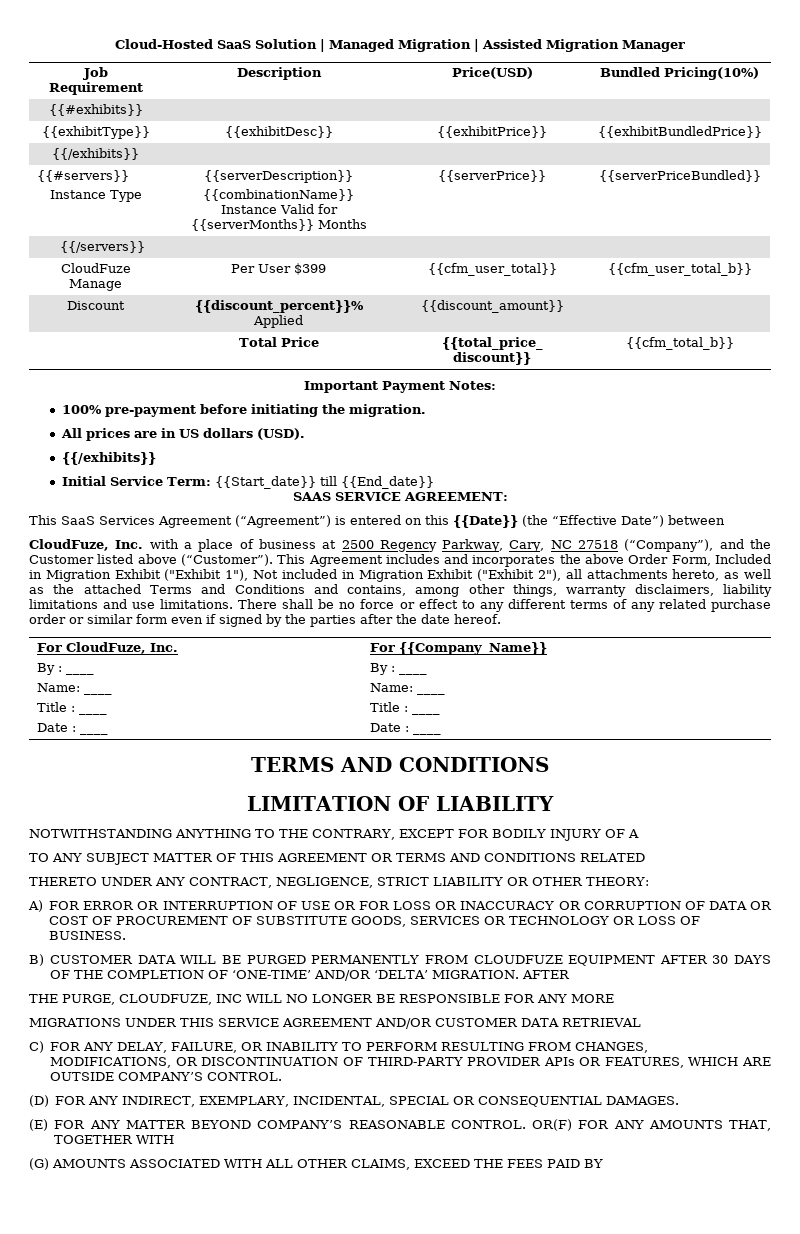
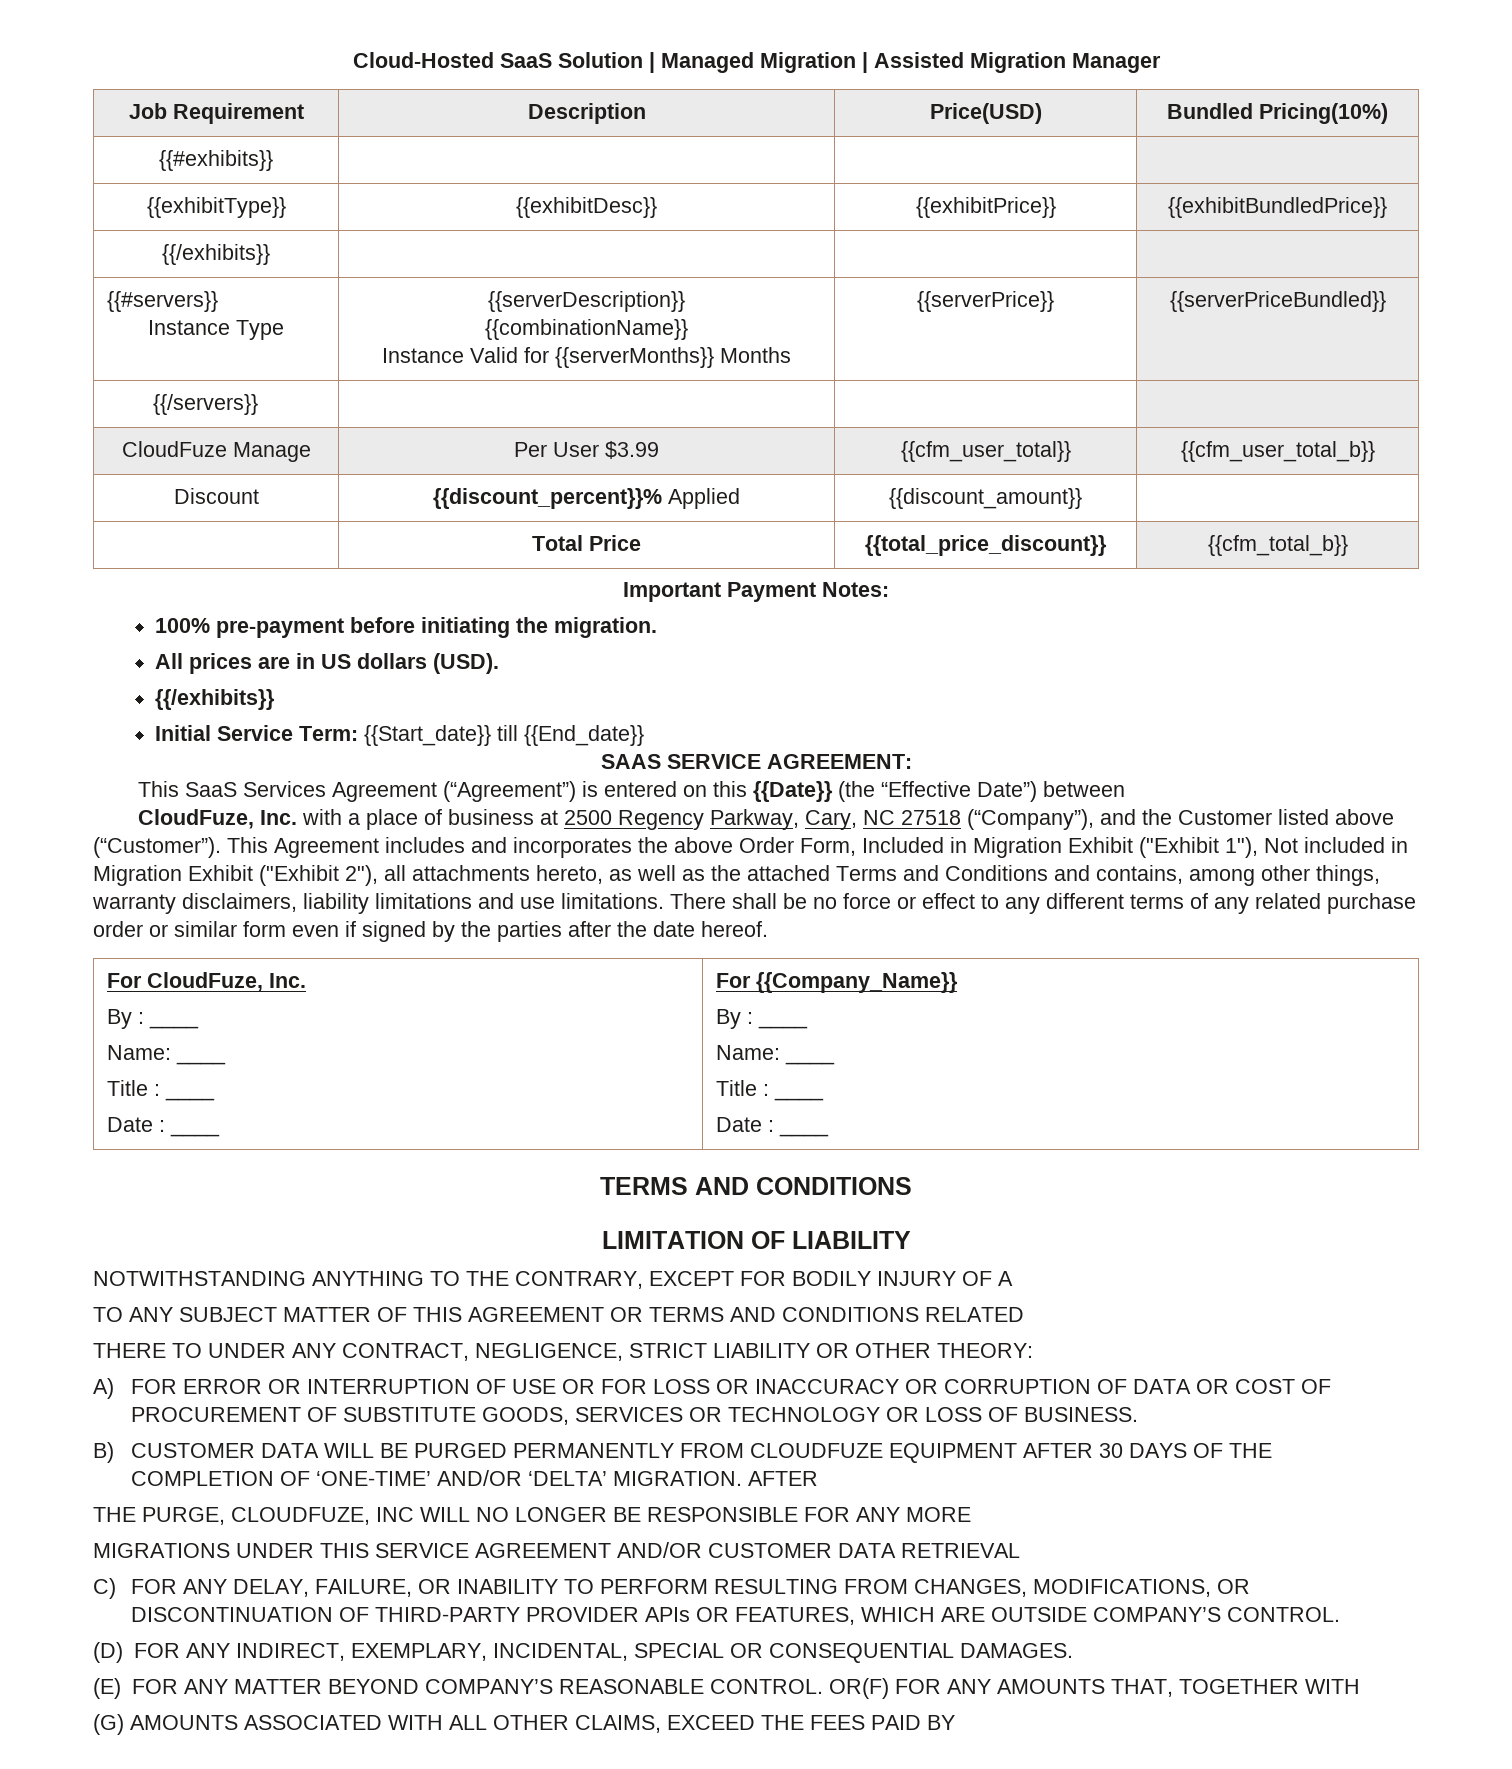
[294,263,326,275] $399 -> [605,441,659,459] $3.99
[29,877,97,886] THERETO -> [93,1343,202,1358] THERE TO

